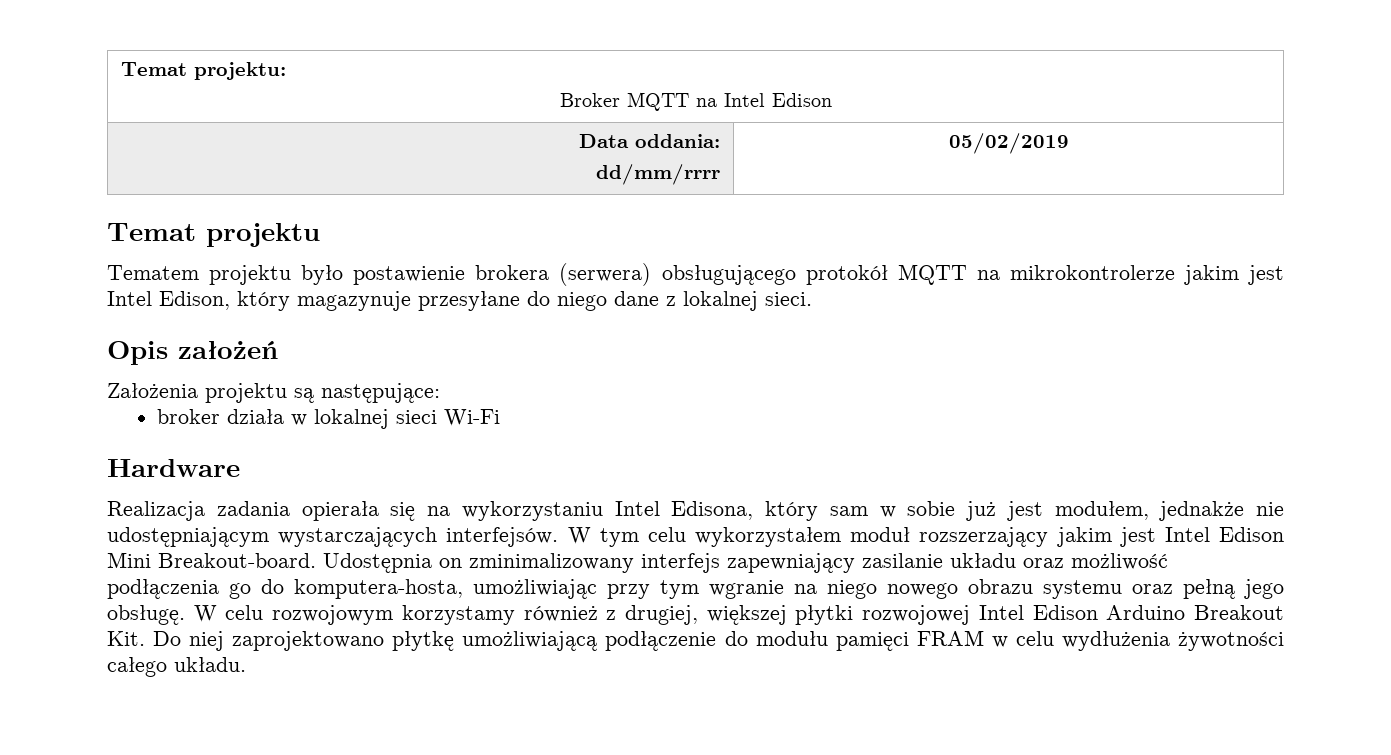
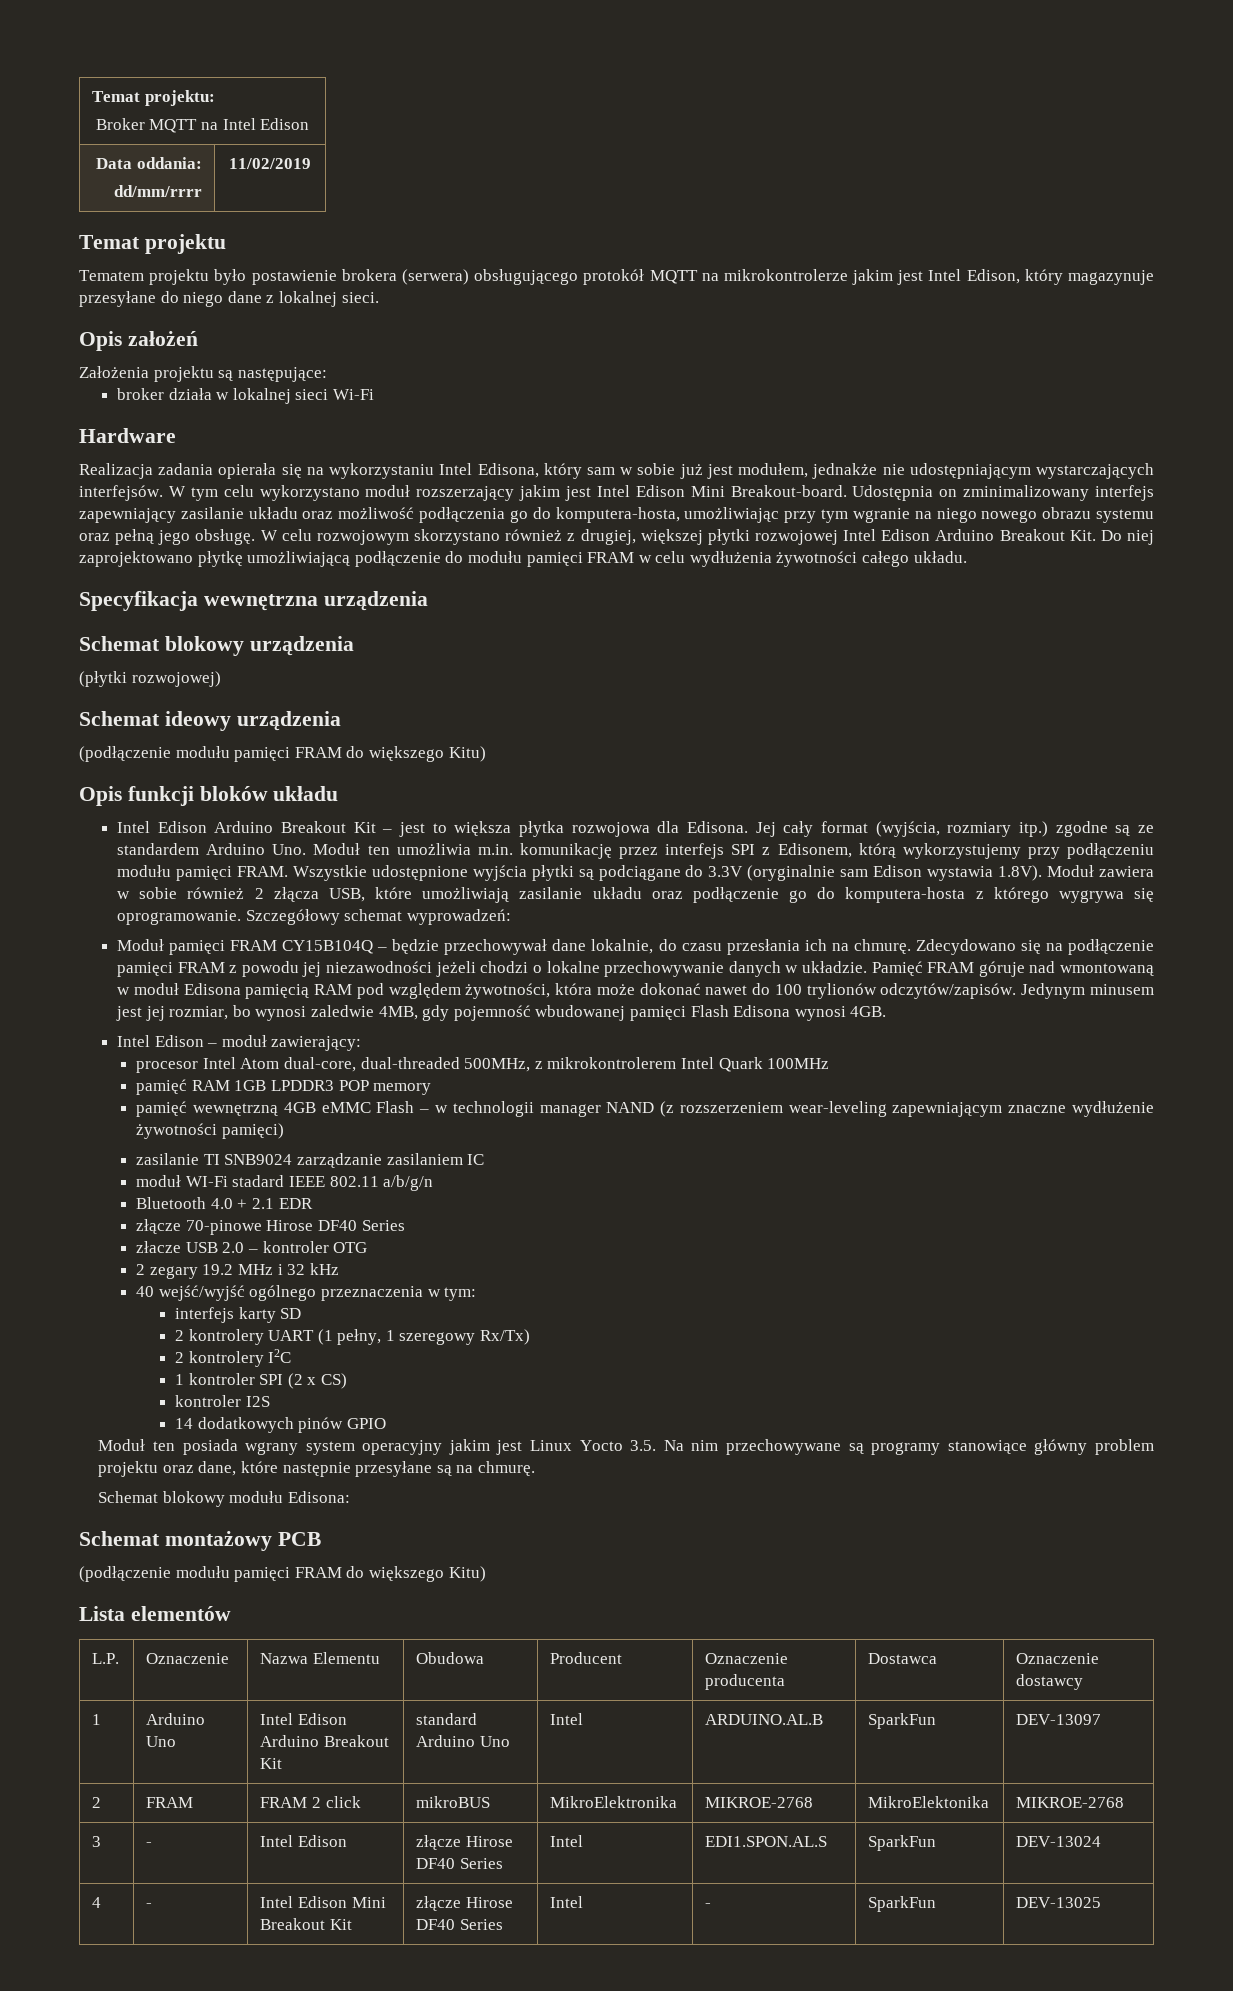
[948,133,1069,154] 05/02/2019 -> [229,158,311,169] 11/02/2019
[695,527,841,547] wykorzystałem -> [259,485,360,501] wykorzystano
[401,605,515,625] korzystamy -> [414,529,501,545] skorzystano
(246, 664) none -> [79,591,428,611] [79,636,354,656] [79,671,221,687] [79,711,341,731] [79,746,486,762] [79,786,339,806] [117,821,1154,837] [117,843,1154,859] [117,865,1154,881] [117,887,1155,903] [117,909,511,925] [117,939,1154,955] [117,961,1155,977] [117,983,1155,999] [116,1005,887,1021] [117,1035,362,1051] [136,1057,830,1073] [136,1079,432,1095] [136,1101,1155,1117] [136,1123,284,1139] [136,1153,485,1168] [136,1175,434,1191] [136,1197,313,1209] [136,1219,405,1235] [136,1241,368,1253] [136,1263,339,1279] [136,1285,477,1301] [174,1307,302,1323] [174,1329,531,1345] [174,1349,292,1367] [174,1373,347,1389] [174,1395,270,1407] [174,1417,386,1433] [98,1439,1154,1455] [98,1461,536,1477] [98,1491,351,1507] [79,1531,321,1551] [79,1566,486,1582] [79,1606,231,1621] [92,1653,120,1664] [146,1653,230,1664] [260,1652,380,1664] [416,1652,485,1664] [550,1652,623,1664] [705,1653,789,1664] [705,1674,786,1690] [868,1653,938,1664] [1016,1653,1100,1664] [1016,1674,1084,1690] [92,1714,102,1725] [146,1713,206,1725] [146,1736,177,1747] [260,1713,347,1725] [260,1735,389,1747] [260,1758,283,1769] [416,1713,478,1725] [416,1735,510,1747] [550,1713,584,1725] [705,1714,824,1725] [868,1713,937,1729] [1016,1714,1102,1725] [92,1797,102,1808] [146,1797,194,1808] [260,1796,361,1808] [416,1796,491,1808] [550,1796,678,1808] [705,1797,814,1808] [868,1796,990,1808] [1016,1797,1125,1808] [92,1836,102,1847] [146,1842,153,1847] [260,1835,347,1847] [416,1835,513,1850] [416,1858,503,1869] [550,1835,584,1847] [705,1836,828,1847] [868,1835,937,1851] [1016,1836,1102,1847] [92,1897,102,1908] [146,1903,153,1908] [260,1896,386,1908] [260,1918,352,1930] [416,1896,513,1911] [416,1919,503,1930] [550,1896,584,1908] [705,1903,712,1908] [868,1896,937,1912] [1016,1897,1102,1908] // Specyfikacja wewnętrzna urządzenia // Schemat blokowy urządzenia // (płytki rozwojowej) // Schemat ideowy urządzenia // (podłączenie modułu pamięci FRAM do większego Kitu) // Opis funkcji bloków układu // Intel Edison Arduino Breakout Kit – jest to większa płytka rozwojowa dla Edisona. Jej cały format (wyjścia, rozmiary itp.) zgodne są ze standardem Arduino Uno. Moduł ten umożliwia m.in. komunikację przez interfejs SPI z Edisonem, którą wykorzystujemy przy podłączeniu modułu pamięci FRAM. Wszystkie udostępnione wyjścia płytki są podciągane do 3.3V (oryginalnie sam Edison wystawia 1.8V). Moduł zawiera w sobie również 2 złącza USB, które umożliwiają zasilanie układu oraz podłączenie go do komputera-hosta z którego wygrywa się oprogramowanie. Szczegółowy schemat wyprowadzeń: // Moduł pamięci FRAM CY15B104Q – będzie przechowywał dane lokalnie, do czasu przesłania ich na chmurę. Zdecydowano się na podłączenie pamięci FRAM z powodu jej niezawodności jeżeli chodzi o lokalne przechowywanie danych w układzie. Pamięć FRAM góruje nad wmontowaną w moduł Edisona pamięcią RAM pod względem żywotności, która może dokonać nawet do 100 trylionów odczytów/zapisów. Jedynym minusem jest jej rozmiar, bo wynosi zaledwie 4MB, gdy pojemność wbudowanej pamięci Flash Edisona wynosi 4GB. // Intel Edison – moduł zawierający: // procesor Intel Atom dual-core, dual-threaded 500MHz, z mikrokontrolerem Intel Quark 100MHz // pamięć RAM 1GB LPDDR3 POP memory // pamięć wewnętrzną 4GB eMMC Flash – w technologii manager NAND (z rozszerzeniem wear-leveling zapewniającym znaczne wydłużenie żywotności pamięci) // zasilanie TI SNB9024 zarządzanie zasilaniem IC // moduł WI-Fi stadard IEEE 802.11 a/b/g/n // Bluetooth 4.0 + 2.1 EDR // złącze 70-pinowe Hirose DF40 Series // złacze USB 2.0 – kontroler OTG // 2 zegary 19.2 MHz i 32 kHz // 40 wejść/wyjść ogólnego przeznaczenia w tym: // interfejs karty SD // 2 kontrolery UART (1 pełny, 1 szeregowy Rx/Tx) // 2 kontrolery I2C // 1 kontroler SPI (2 x CS) // kontroler I2S // 14 dodatkowych pinów GPIO // Moduł ten posiada wgrany system operacyjny jakim jest Linux Yocto 3.5. Na nim przechowywane są programy stanowiące główny problem projektu oraz dane, które następnie przesyłane są na chmurę. // Schemat blokowy modułu Edisona: // Schemat montażowy PCB // (podłączenie modułu pamięci FRAM do większego Kitu) // Lista elementów // L.P. | Oznaczenie | Nazwa Elementu | Obudowa | Producent | Oznaczenie producenta | Dostawca | Oznaczenie dostawcy // 1 | Arduino Uno | Intel Edison Arduino Breakout Kit | standard Arduino Uno | Intel | ARDUINO.AL.B | SparkFun | DEV-13097 // 2 | FRAM | FRAM 2 click | mikroBUS | MikroElektronika | MIKROE-2768 | MikroElektonika | MIKROE-2768 // 3 | - | Intel Edison | złącze Hirose DF40 Series | Intel | EDI1.SPON.AL.S | SparkFun | DEV-13024 // 4 | - | Intel Edison Mini Breakout Kit | złącze Hirose DF40 Series | Intel | - | SparkFun | DEV-13025

